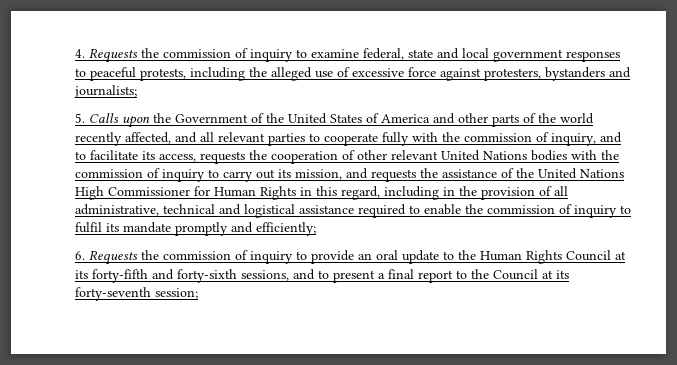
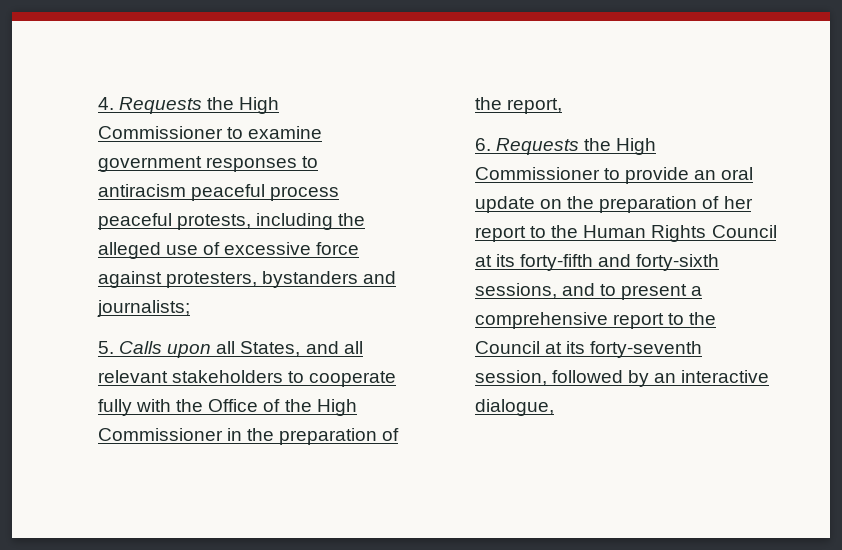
[162,48,620,62] [74,68,86,77] commission of inquiry to examine federal, state and local government responses to -> [239,97,280,114] [97,126,323,139] [97,156,319,172] [97,184,340,201] High Commissioner to examine government responses to antiracism peaceful process
[152,113,594,127] [74,132,171,146] the Government of the United States of America and other parts of the world recently affected, -> [216,341,301,357] all States,
[267,133,305,146] parties -> [171,370,283,383] stakeholders
[463,132,622,146] [74,150,619,164] [74,168,624,182] [74,186,568,200] [74,204,631,218] [74,222,316,236] commission of inquiry, and to facilitate its access, requests the cooperation of other relevant United Nations bodies with the commission of inquiry to carry out its mission, and requests the assistance of the United Nations High Commissioner for Human Rights in this regard, including in the provision of all administrative, technical and logistical assistance required to enable the commission of inquiry to fulfil its mandate promptly and efficiently; -> [208,399,357,416] [97,428,400,445] [474,97,562,114] Office of the High Commissioner in the preparation of the report,
[162,250,293,264] commission of inquiry -> [616,138,657,155] [474,167,600,180] High Commissioner
(439, 257) none -> [539,196,753,213] [474,226,526,242] on the preparation of her report
[387,269,414,279] final -> [474,312,608,329] comprehensive
[154,288,198,299] session; -> [474,370,770,387] [474,399,554,416] session, followed by an interactive dialogue,

